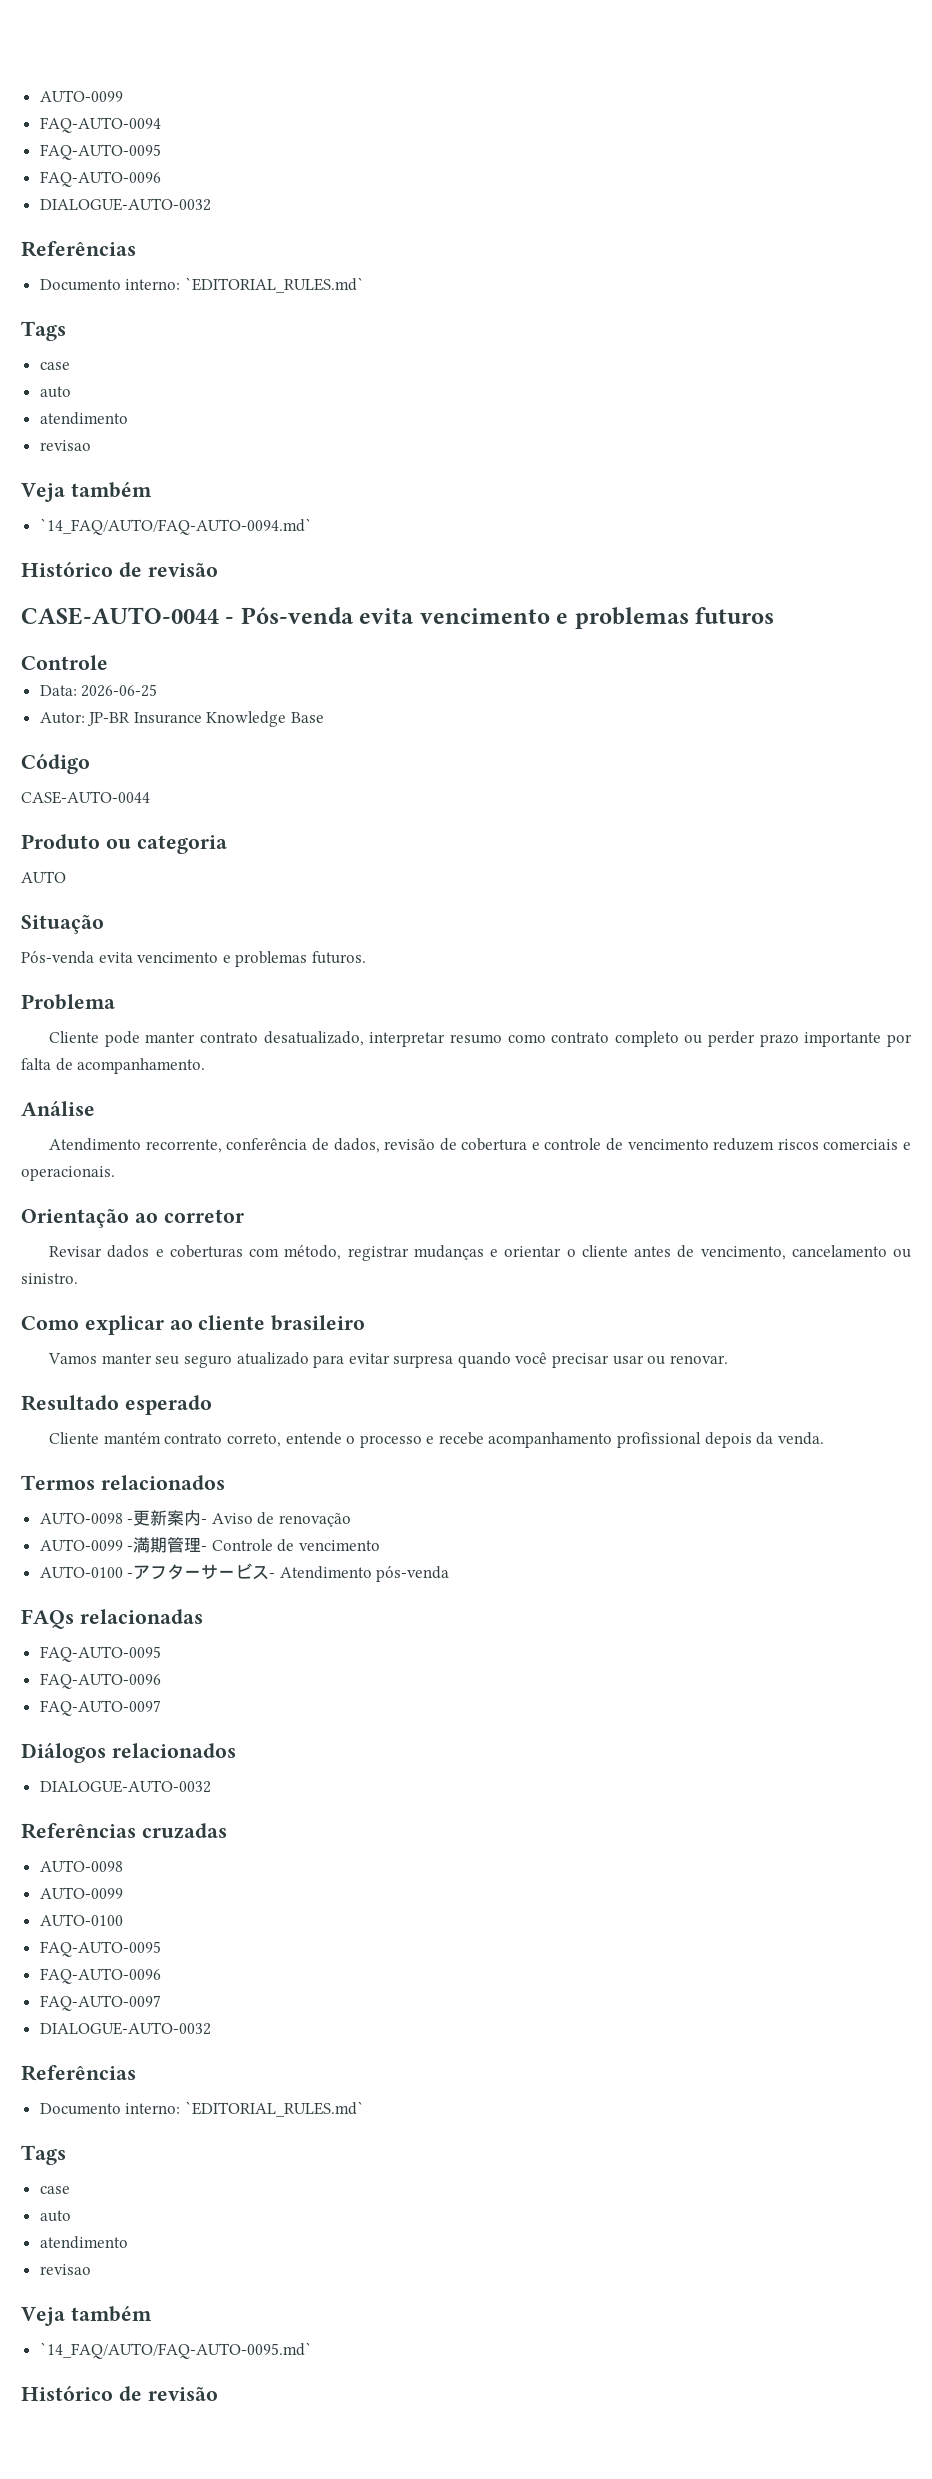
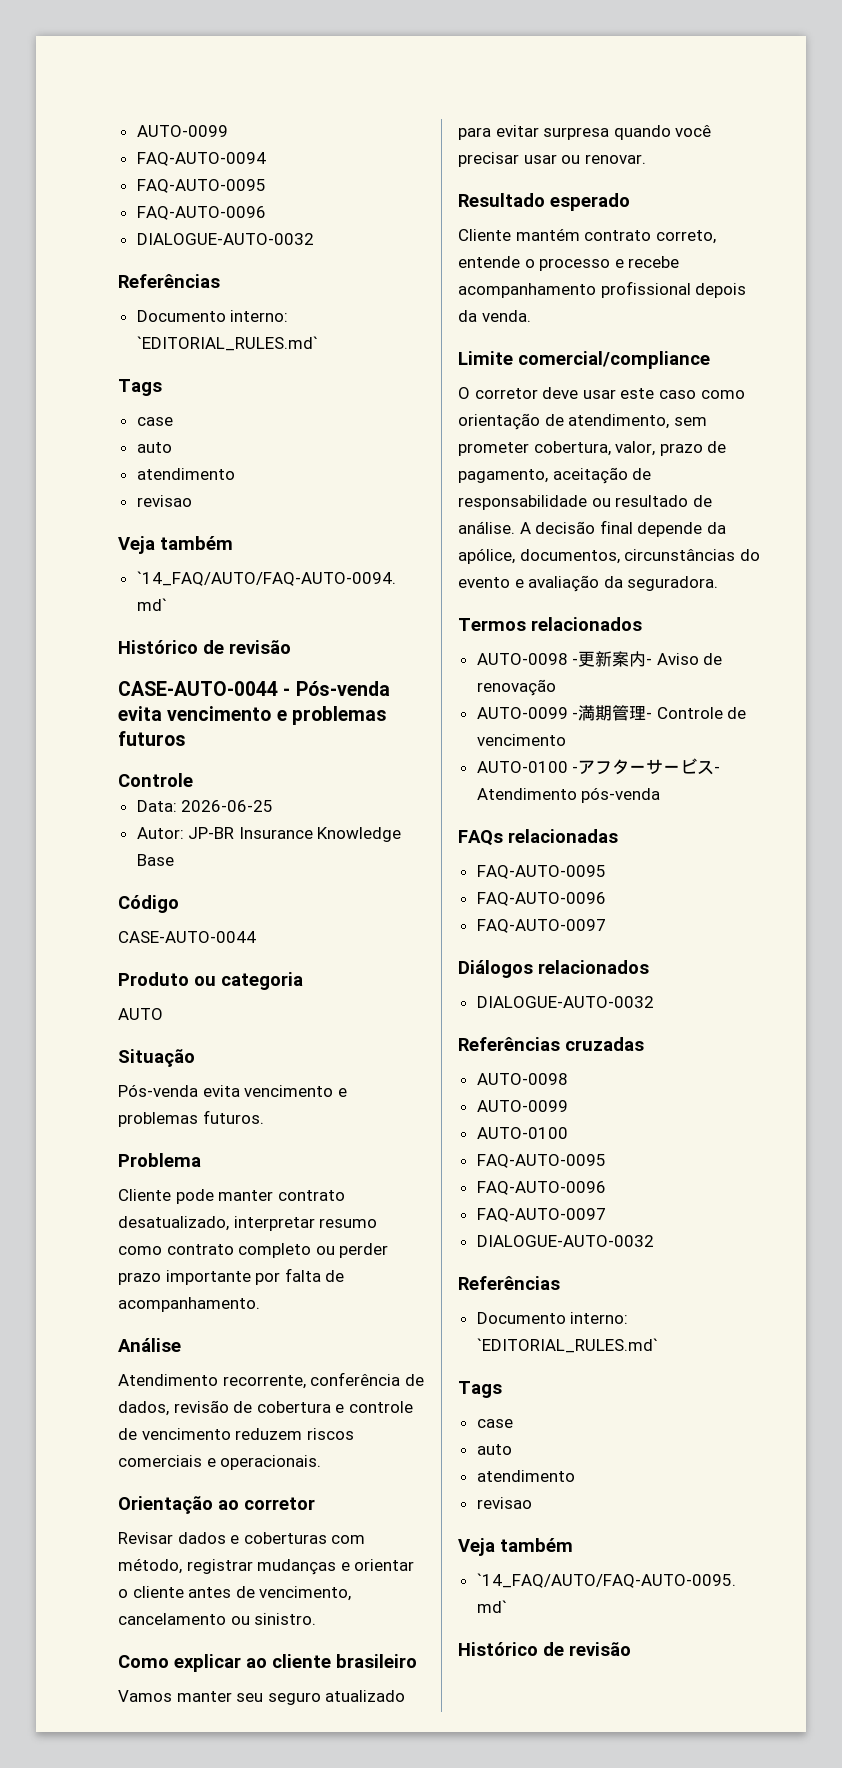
(824, 1438) none -> [458,351,710,369] [458,387,745,399] [458,413,707,430] [458,441,727,456] [458,467,652,484] [458,495,712,510] [458,520,726,537] [458,548,760,564] [458,575,719,592] // Limite comercial/compliance // O corretor deve usar este caso como orientação de atendimento, sem prometer cobertura, valor, prazo de pagamento, aceitação de responsabilidade ou resultado de análise. A decisão final depende da apólice, documentos, circunstâncias do evento e avaliação da seguradora.

